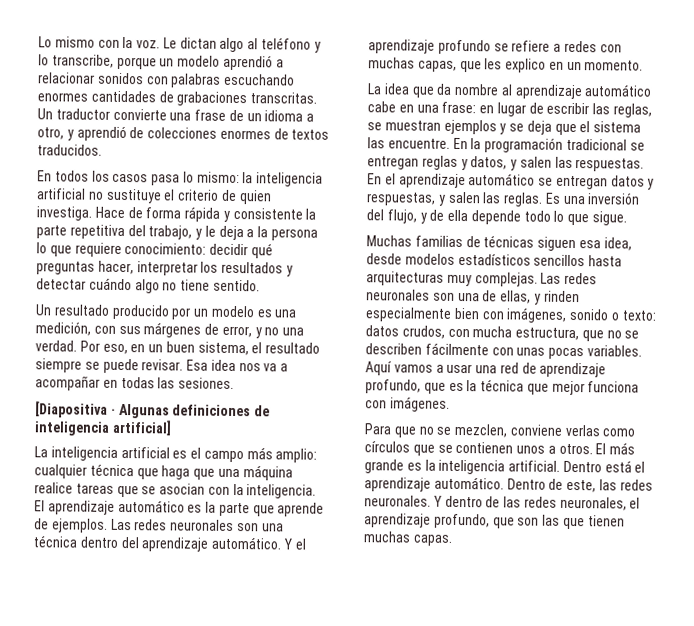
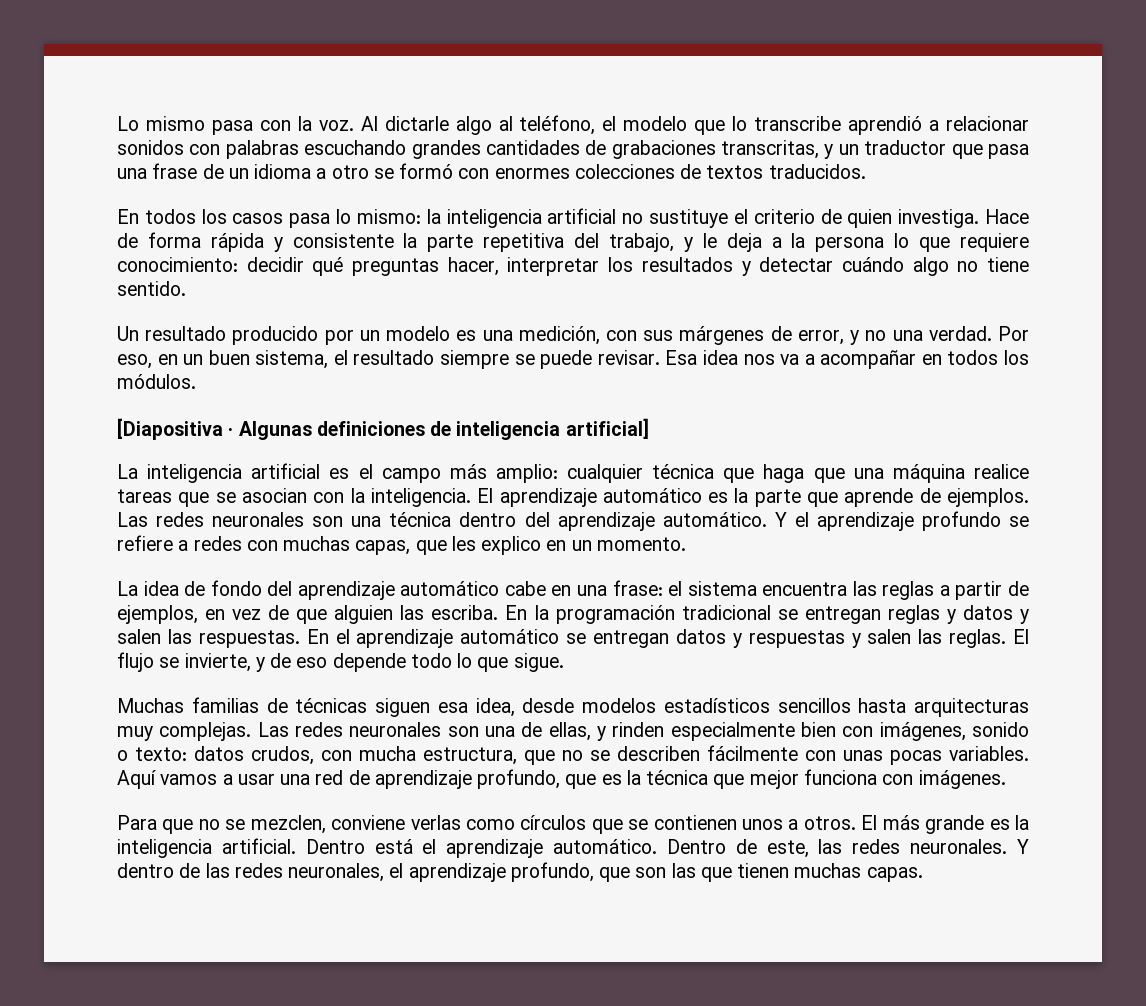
(95, 42) none -> [211,120,253,135] pasa
[162,37,321,53] [38,54,221,70] Le dictan algo al teléfono y lo transcribe, porque un modelo -> [360,115,842,135] Al dictarle algo al teléfono, el modelo que lo transcribe
[37,92,88,102] enormes -> [411,140,481,159] grandes
[250,92,318,104] [37,108,167,121] transcritas. Un traductor convierte -> [721,140,1029,159] transcritas, y un traductor que pasa
[37,125,271,142] otro, y aprendió de colecciones enormes -> [331,163,675,179] otro se formó con enormes colecciones
[120,376,235,390] todas las sesiones. -> [947,350,1029,365] [117,374,196,389] todos los módulos.
[411,83,513,98] que da nombre al -> [184,580,293,596] de fondo del
[479,102,653,118] [367,119,642,136] [367,137,450,149] en lugar de escribir las reglas, se muestran ejemplos y se deja que el sistema las encuentre. -> [668,581,1029,600] [117,605,499,624] el sistema encuentra las reglas a partir de ejemplos, en vez de que alguien las escriba.
[470,156,508,170] datos, -> [962,605,1013,620] datos
[366,192,436,206] respuestas, -> [748,630,845,648] respuestas
[544,192,641,205] [366,209,417,224] Es una inversión del flujo, -> [1013,629,1029,644] [117,652,251,672] El flujo se invierte,
[447,209,469,222] ella -> [296,657,328,668] eso

